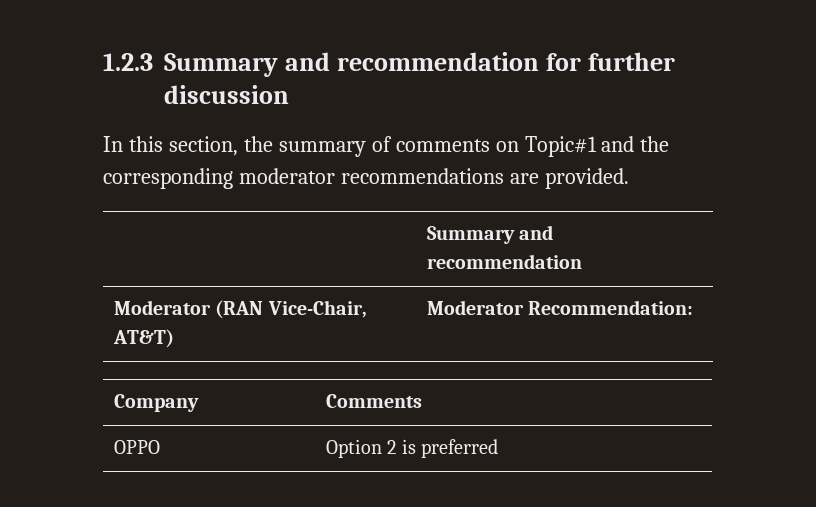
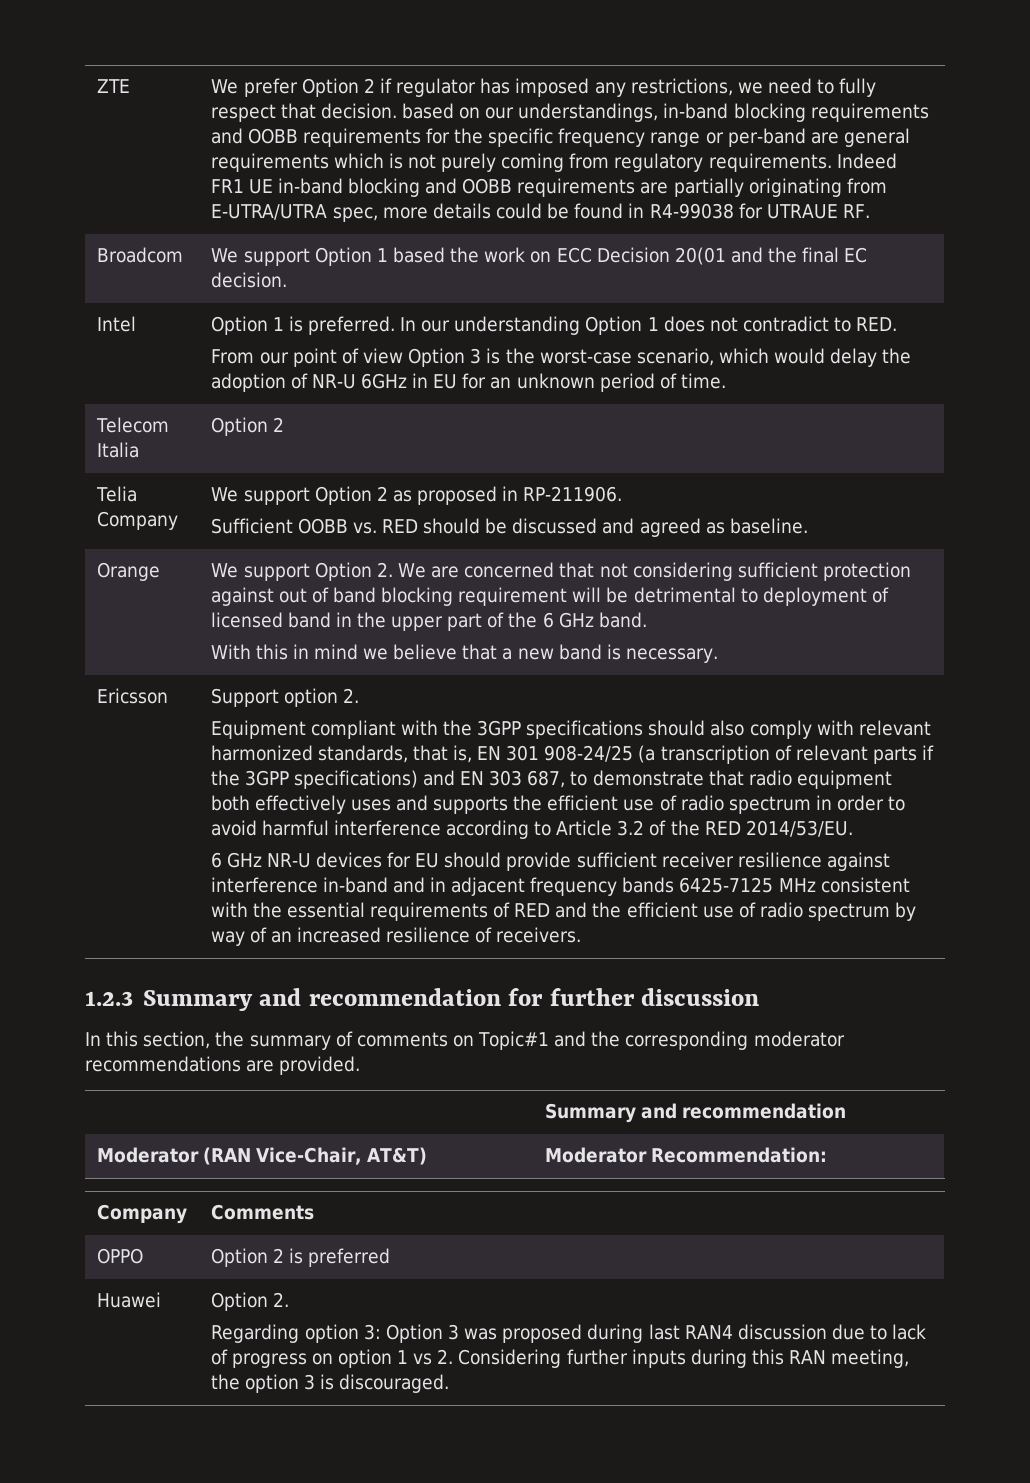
(103, 62) none -> [96,79,130,93] [210,78,877,97] [210,103,929,122] [210,128,910,147] [210,153,897,172] [210,178,887,197] [210,203,870,222] [96,247,183,263] [210,247,868,266] [210,272,287,288] [96,316,136,332] [210,316,898,335] [210,348,912,367] [210,373,726,392] [95,417,170,433] [96,442,139,458] [210,417,284,436] [95,486,138,502] [96,511,178,530] [210,486,623,505] [210,518,808,537] [96,562,160,581] [210,562,911,581] [210,587,889,606] [210,612,647,631] [210,644,718,663] [96,688,168,704] [210,688,359,707] [210,720,931,739] [210,745,935,764] [210,770,892,789] [210,795,906,814] [210,820,853,839] [210,852,890,871] [210,877,910,896] [210,902,917,921] [210,927,582,946] ZTE | We prefer Option 2 if regulator has imposed any restrictions, we need to fully respect that decision. based on our understandings, in-band blocking requirements and OOBB requirements for the specific frequency range or per-band are general requirements which is not purely coming from regulatory requirements. Indeed FR1 UE in-band blocking and OOBB requirements are partially originating from E-UTRA/UTRA spec, more details could be found in R4-99038 for UTRAUE RF. // Broadcom | We support Option 1 based the work on ECC Decision 20(01 and the final EC decision. // Intel | Option 1 is preferred. In our understanding Option 1 does not contradict to RED. // From our point of view Option 3 is the worst-case scenario, which would delay the adoption of NR-U 6GHz in EU for an unknown period of time. // Telecom Italia | Option 2 // Telia Company | We support Option 2 as proposed in RP-211906. // Sufficient OOBB vs. RED should be discussed and agreed as baseline. // Orange | We support Option 2. We are concerned that not considering sufficient protection against out of band blocking requirement will be detrimental to deployment of licensed band in the upper part of the 6 GHz band. // With this in mind we believe that a new band is necessary. // Ericsson | Support option 2. // Equipment compliant with the 3GPP specifications should also comply with relevant harmonized standards, that is, EN 301 908-24/25 (a transcription of relevant parts if the 3GPP specifications) and EN 303 687, to demonstrate that radio equipment both effectively uses and supports the efficient use of radio spectrum in order to avoid harmful interference according to Article 3.2 of the RED 2014/53/EU. // 6 GHz NR-U devices for EU should provide sufficient receiver resilience against interference in-band and in adjacent frequency bands 6425-7125 MHz consistent with the essential requirements of RED and the efficient use of radio spectrum by way of an increased resilience of receivers. //
(499, 448) none -> [96,1292,161,1308] [210,1292,289,1311] [210,1324,927,1343] [210,1349,910,1368] [210,1374,450,1393] // Huawei | Option 2. // Regarding option 3: Option 3 was proposed during last RAN4 discussion due to lack of progress on option 1 vs 2. Considering further inputs during this RAN meeting, the option 3 is discouraged.

